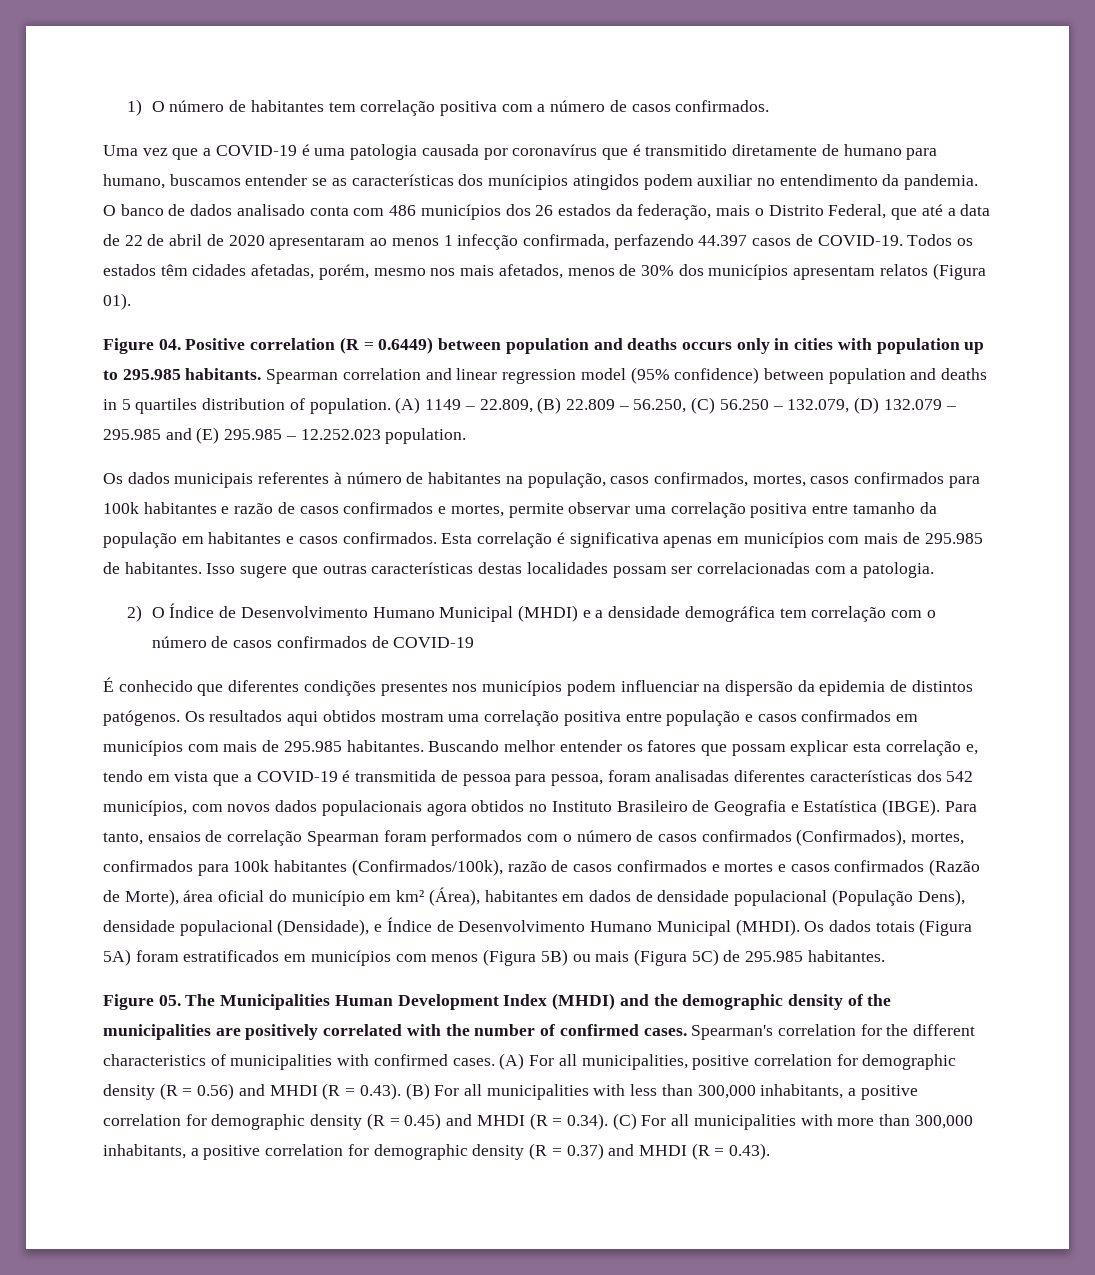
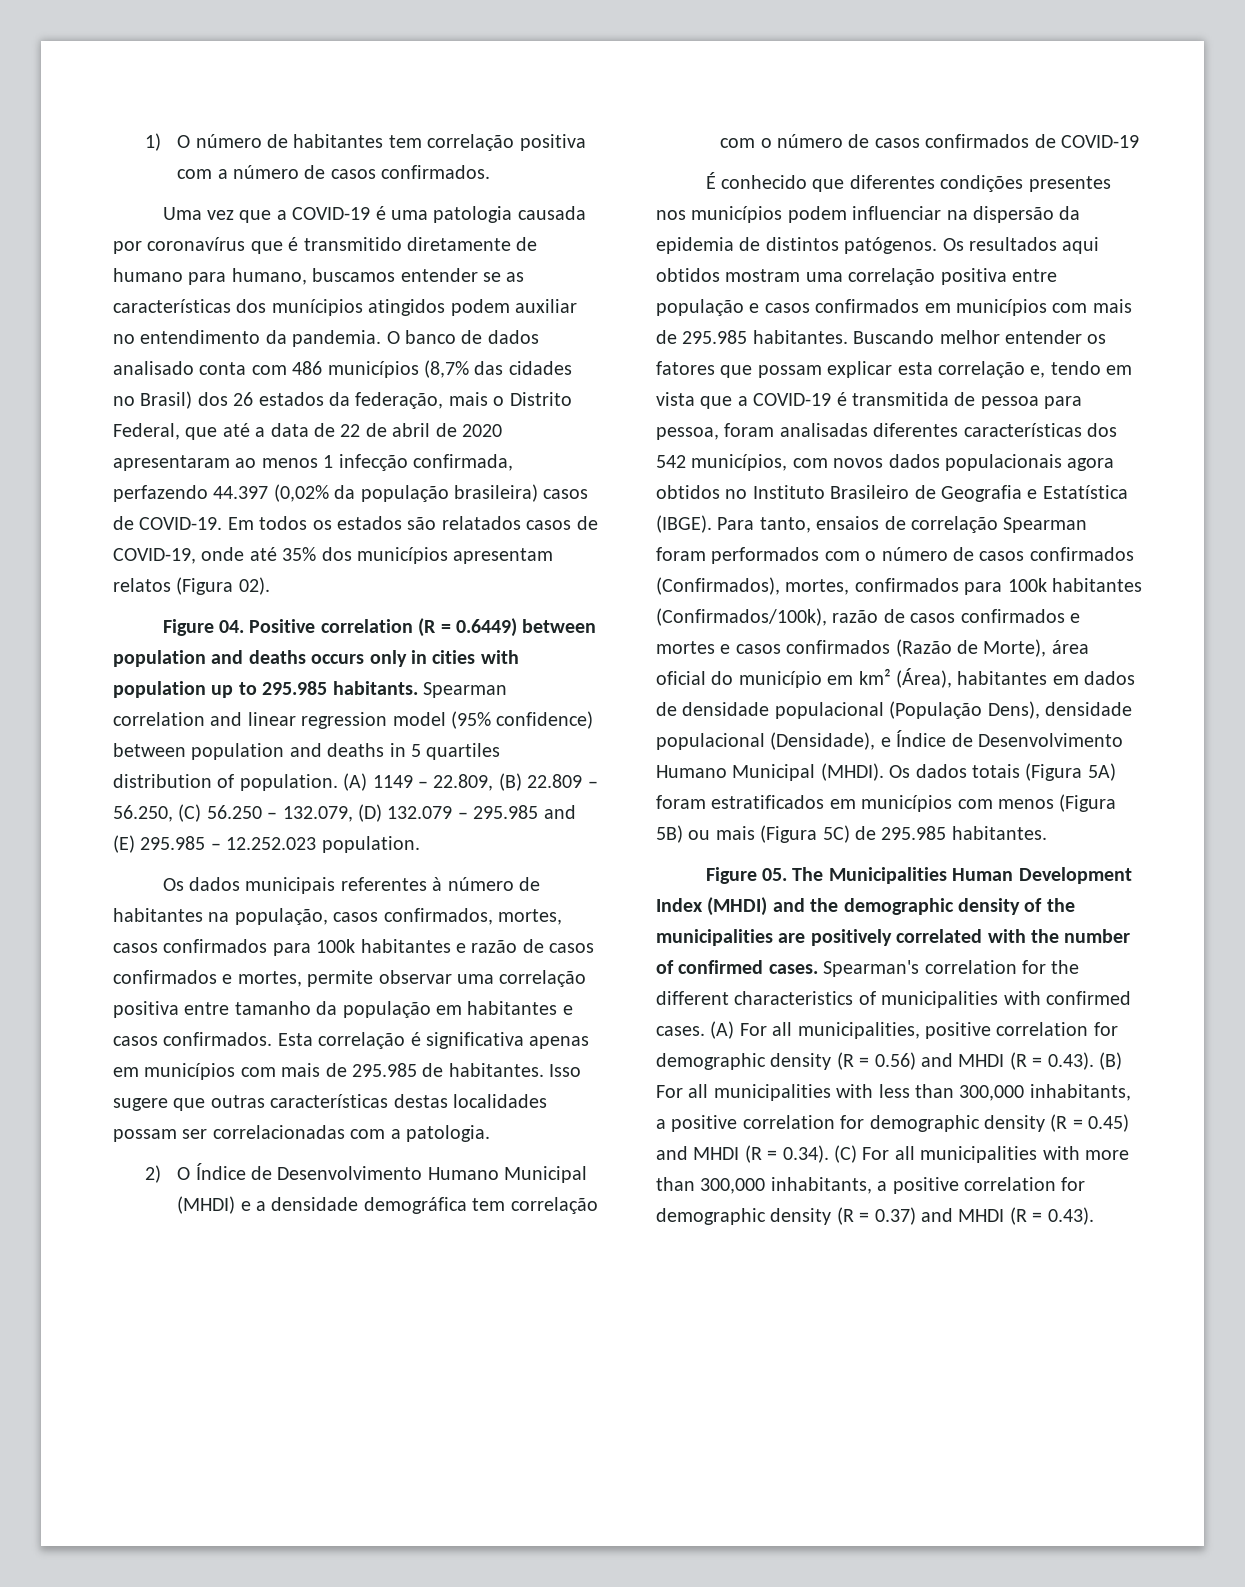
(501, 212) none -> [424,360,572,378] [113,391,193,409] (8,7% das cidades no Brasil)
[752,234,974,246] [103,264,674,280] casos de COVID-19. Todos os estados têm cidades afetadas, porém, mesmo nos mais afetados, menos de 30% -> [273,484,589,502] [113,516,598,530] [113,547,317,564] (0,02% da população brasileira) casos de COVID-19. Em todos os estados são relatados casos de COVID-19, onde até 35%
[103,293,131,310] 01). -> [238,577,270,595] 02).

